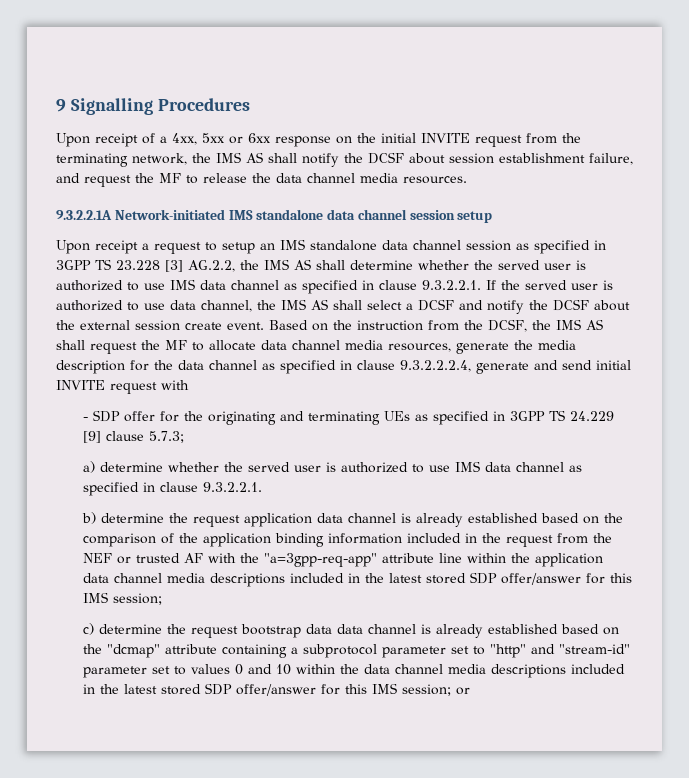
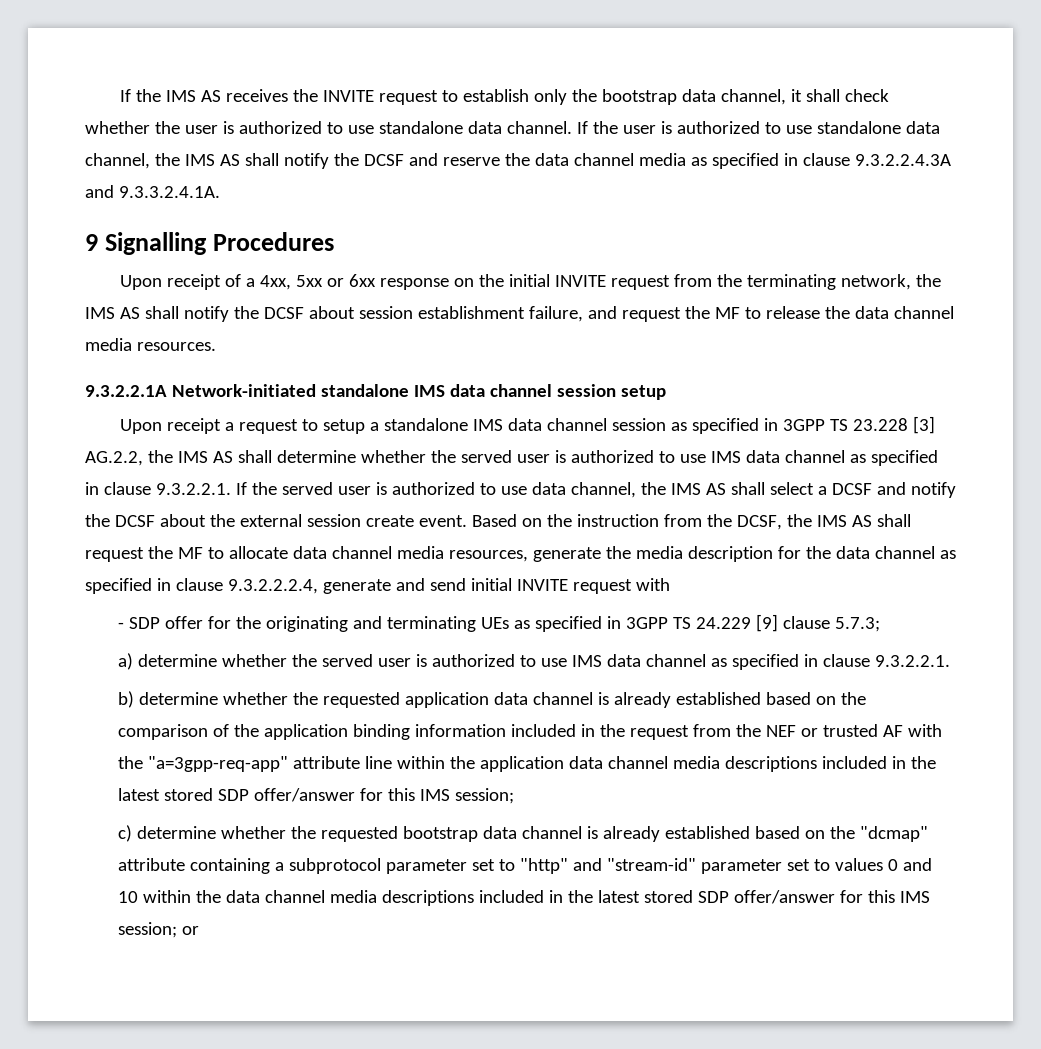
(56, 105) none -> [120,89,890,105] [85,121,940,134] [85,153,951,169] [85,185,220,198] If the IMS AS receives the INVITE request to establish only the bootstrap data channel, it shall check whether the user is authorized to use standalone data channel. If the user is authorized to use standalone data channel, the IMS AS shall notify the DCSF and reserve the data channel media as specified in clause 9.3.2.2.4.3A and 9.3.3.2.4.1A. //
[228,209,324,220] IMS standalone -> [320,384,445,397] standalone IMS
[260,239,377,251] an IMS standalone -> [370,418,504,431] a standalone IMS
[169,513,241,527] the request -> [223,692,401,708] whether the requested
[167,624,364,638] the request bootstrap data data -> [221,826,518,842] whether the requested bootstrap data

